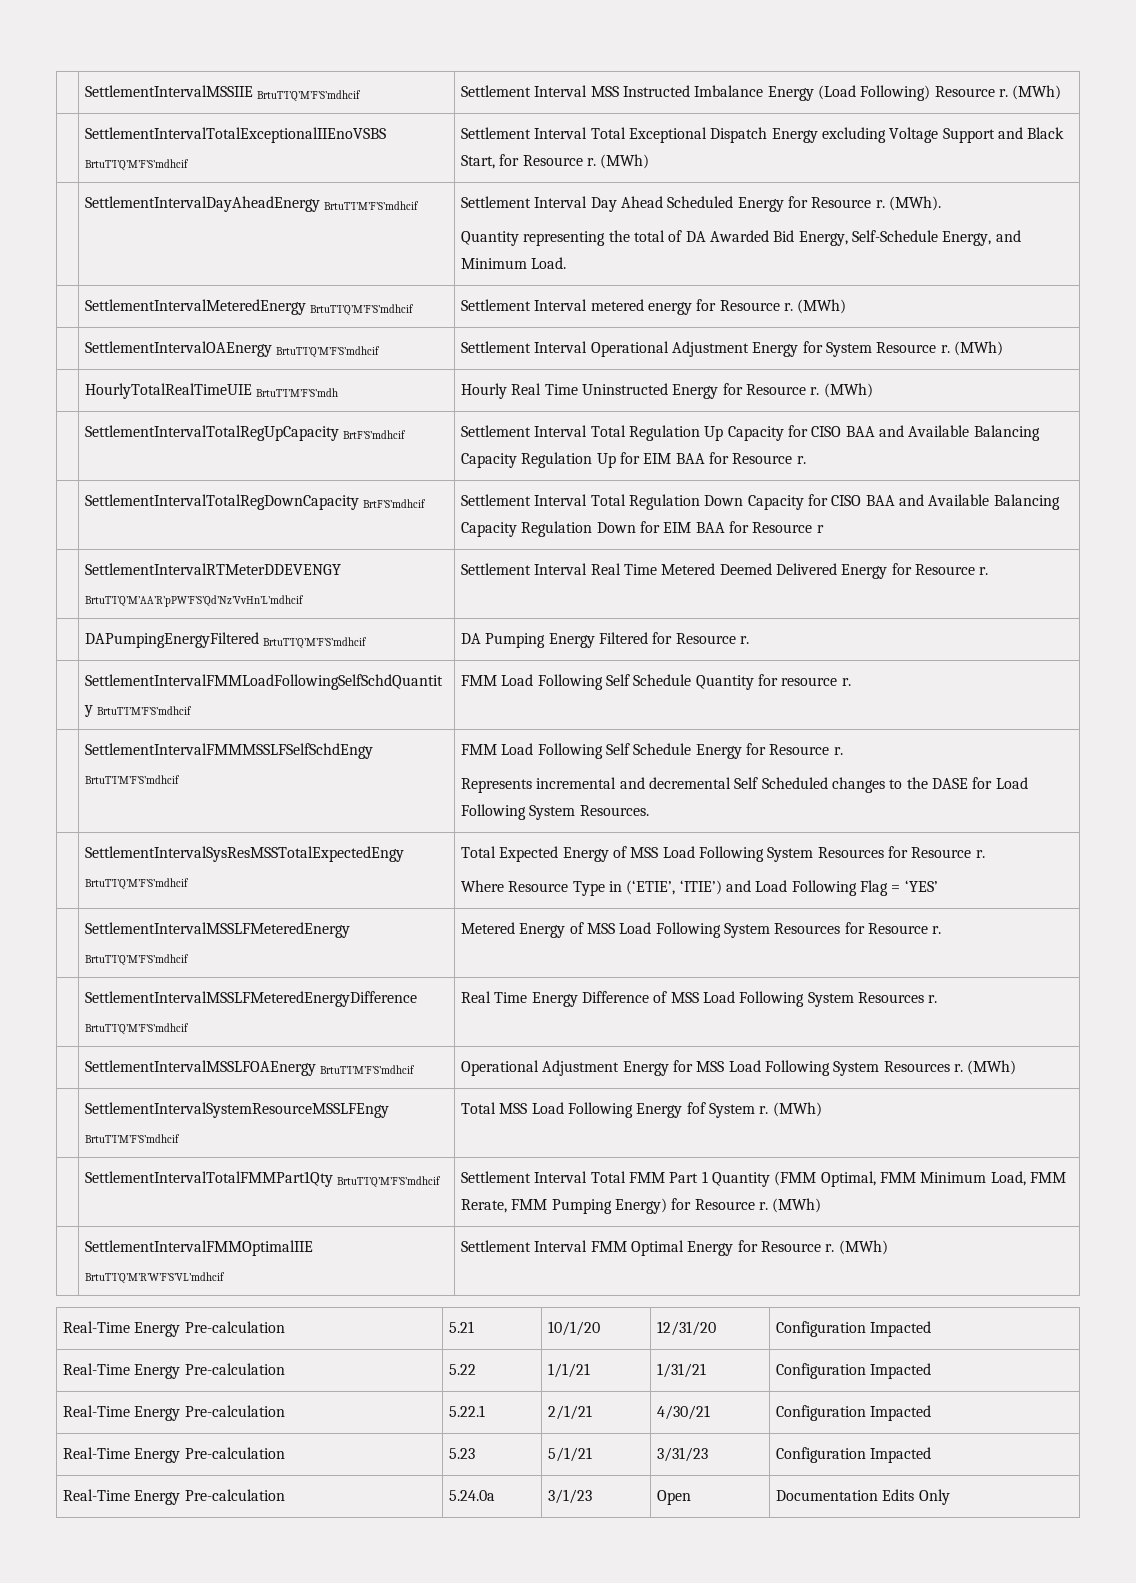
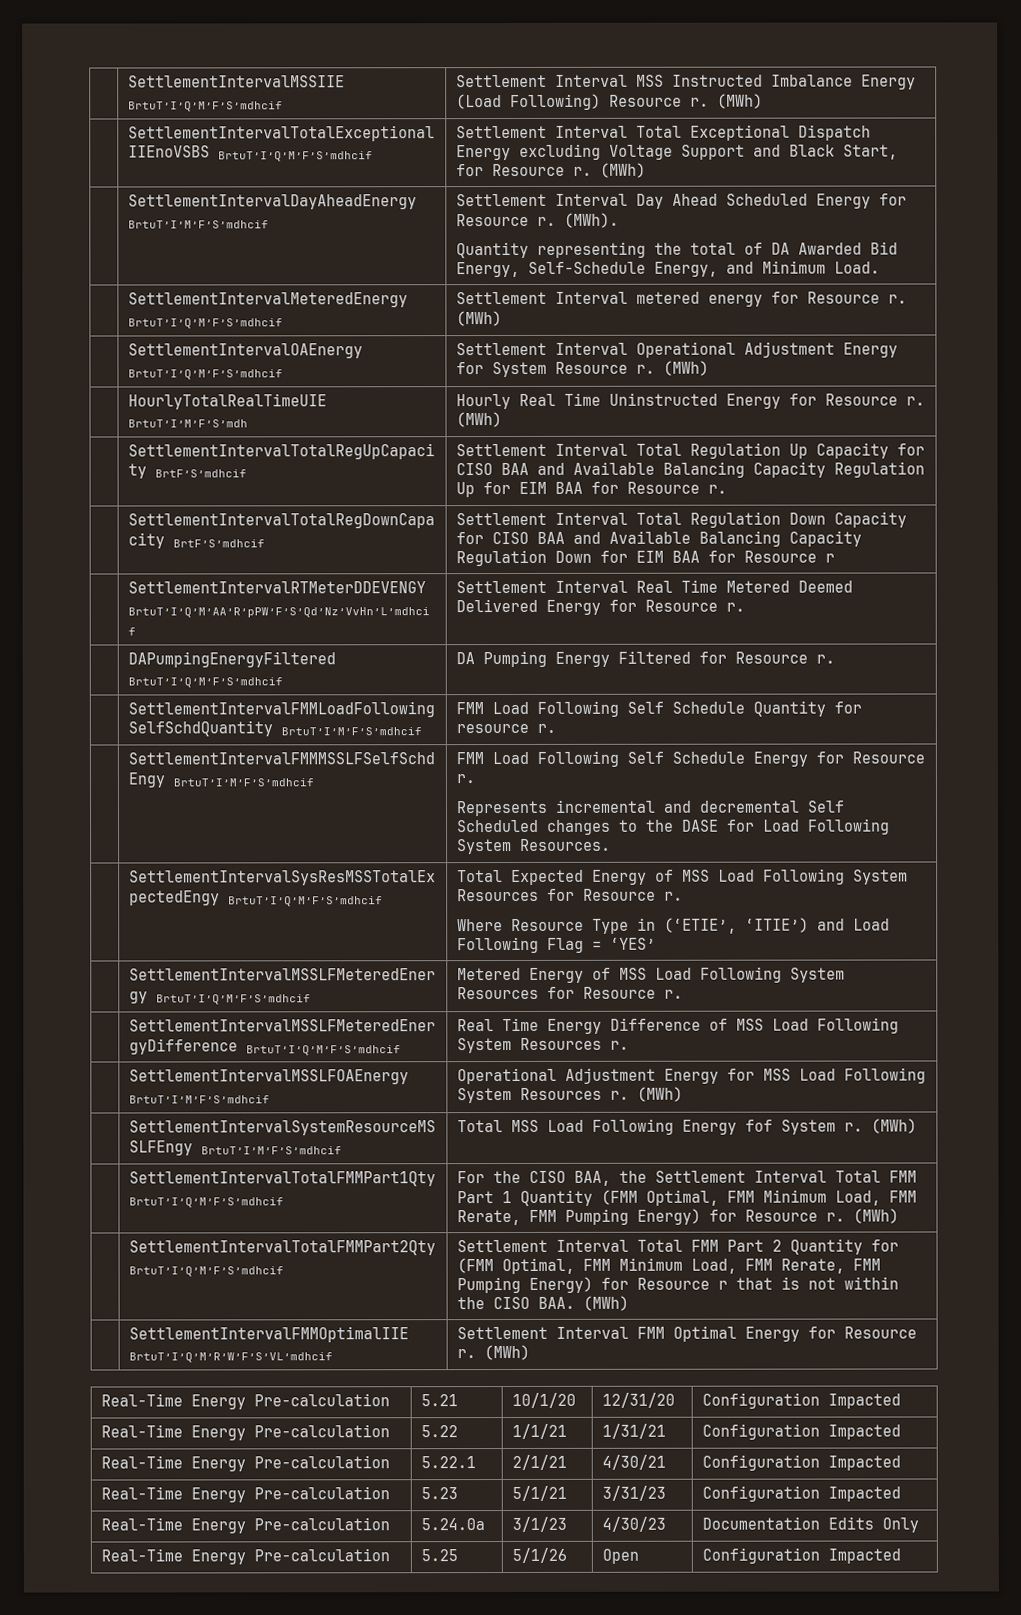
(442, 1182) none -> [456,1170,647,1186] For the CISO BAA, the
(822, 1205) none -> [128,1240,436,1256] [128,1266,284,1277] [456,1238,899,1255] [456,1257,881,1275] [456,1276,899,1294] [456,1295,629,1311] // | SettlementIntervalTotalFMMPart2Qty BrtuT’I’Q’M’F’S’mdhcif | Settlement Interval Total FMM Part 2 Quantity for (FMM Optimal, FMM Minimum Load, FMM Rerate, FMM Pumping Energy) for Resource r that is not within the CISO BAA. (MWh)
[657,1490,692,1505] Open -> [601,1516,666,1532] 4/30/23
(950, 1497) none -> [100,1548,390,1565] [420,1549,458,1562] [511,1547,567,1563] [601,1548,639,1564] [701,1547,901,1564] // Real-Time Energy Pre-calculation | 5.25 | 5/1/26 | Open | Configuration Impacted

